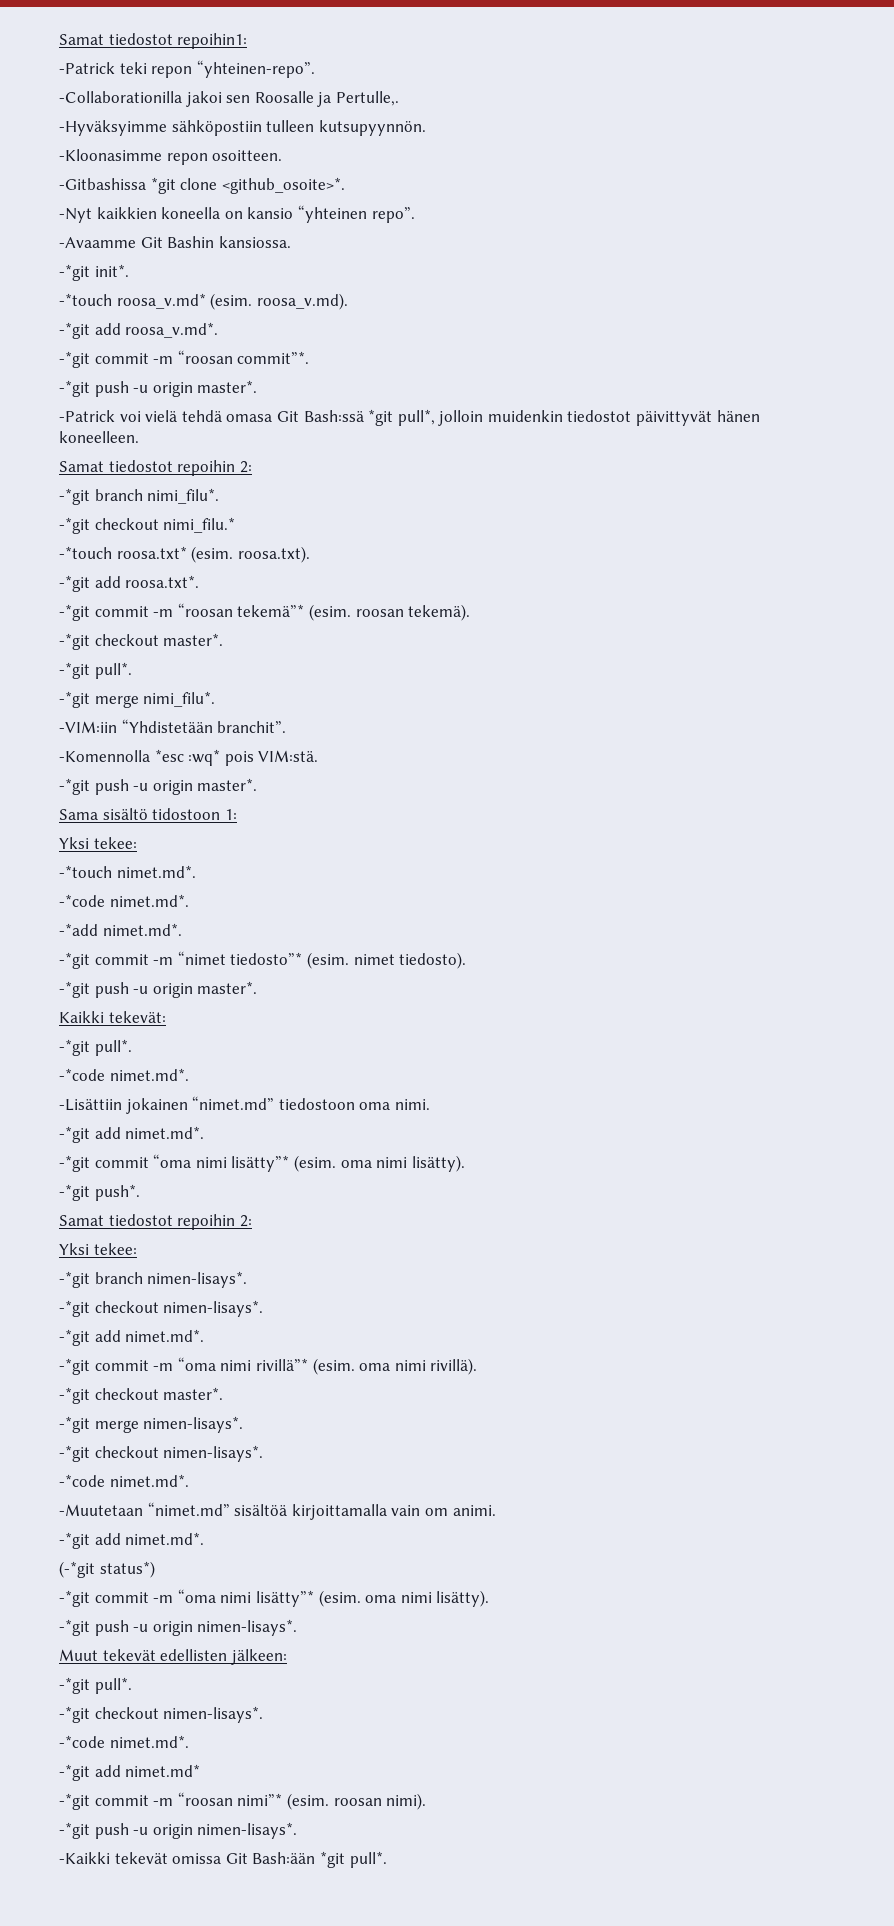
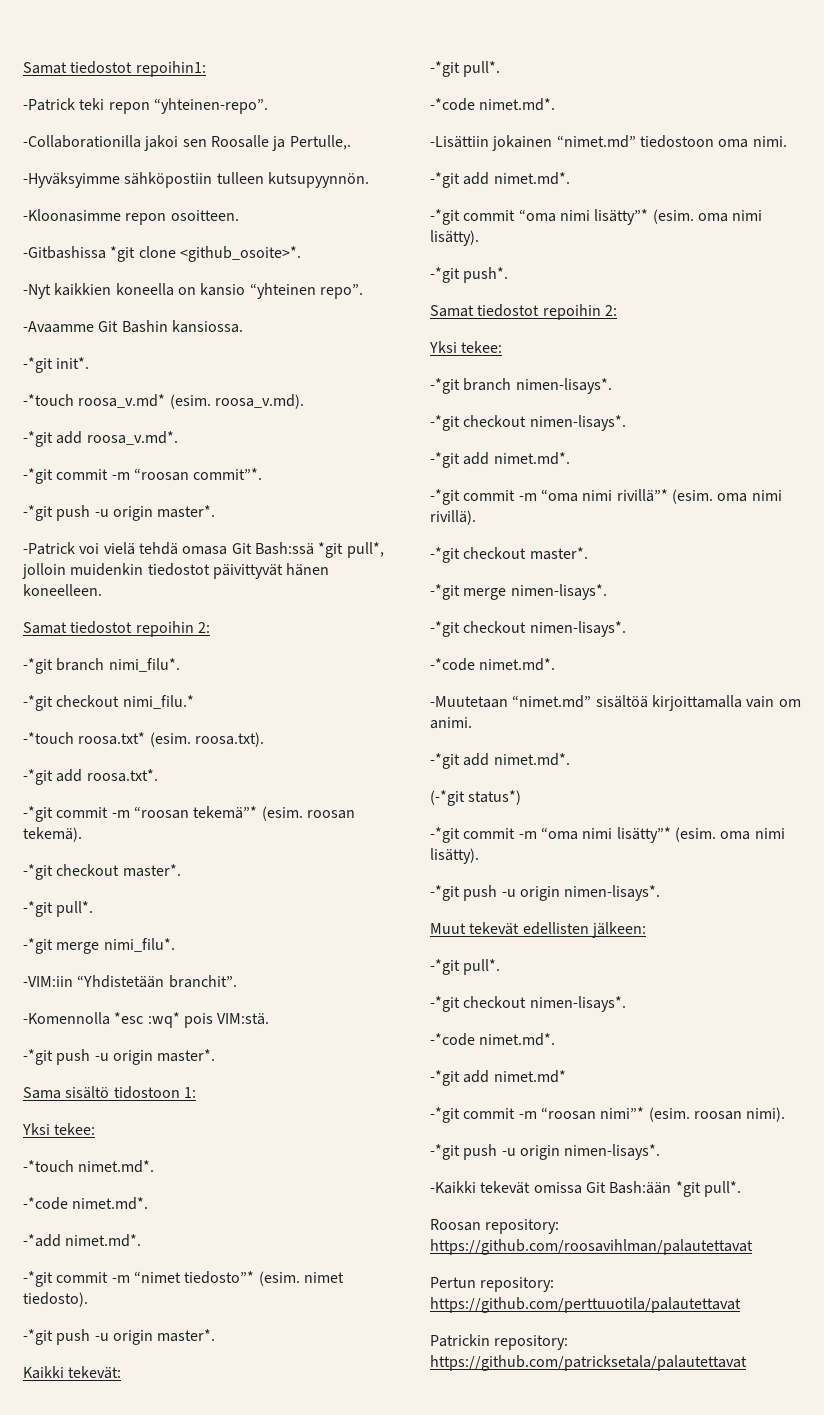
(387, 1859) none -> [430,1219,560,1234] [430,1239,753,1255] [430,1277,555,1292] [430,1297,741,1313] [430,1334,569,1350] [430,1355,747,1371] // Roosan repository: https://github.com/roosavihlman/palautettavat // Pertun repository: https://github.com/perttuuotila/palautettavat // Patrickin repository: https://github.com/patricksetala/palautettavat

